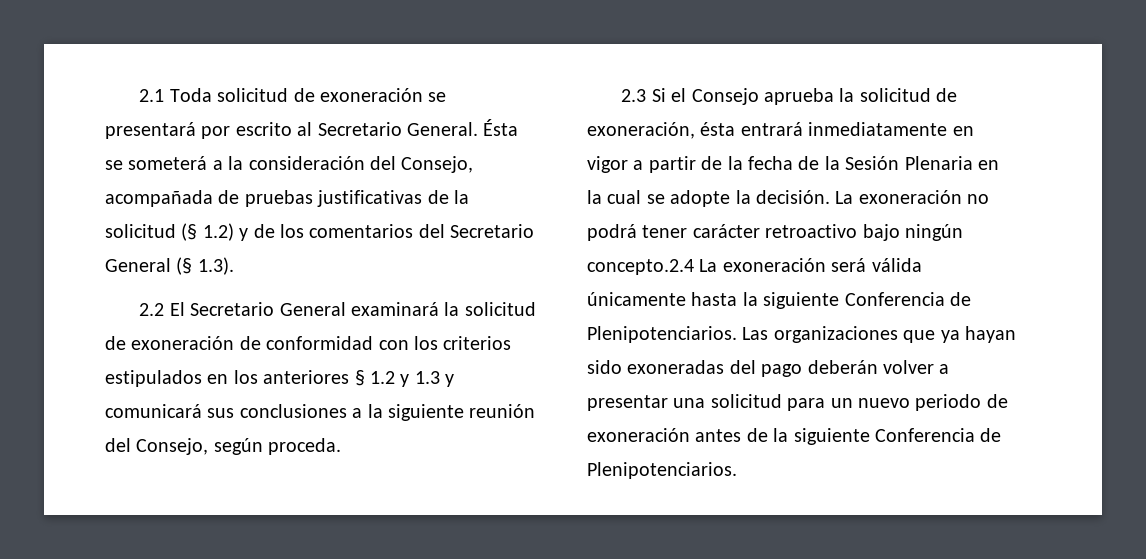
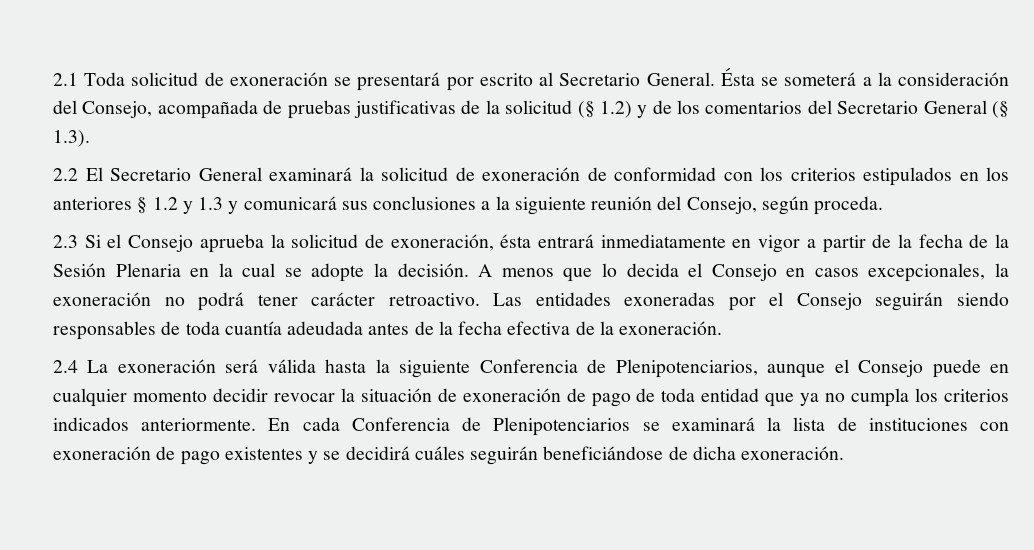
[835,191,854,204] La -> [478,263,1009,282] A menos que lo decida el Consejo en casos excepcionales, la
[765,224,963,241] [587,259,694,275] retroactivo bajo ningún concepto.2.4 -> [388,292,1010,311] [53,321,723,340] [53,360,78,373] retroactivo. Las entidades exoneradas por el Consejo seguirán siendo responsables de toda cuantía adeudada antes de la fecha efectiva de la exoneración. // 2.4
[587,292,686,306] únicamente -> (316, 366) none
[587,326,1016,343] [587,360,950,377] [587,394,1008,411] [587,428,1002,445] [587,462,737,479] Plenipotenciarios. Las organizaciones que ya hayan sido exoneradas del pago deberán volver a presentar una solicitud para un nuevo periodo de exoneración antes de la siguiente Conferencia de Plenipotenciarios. -> [615,359,1010,378] [53,388,1010,407] [53,417,1010,436] [53,446,845,465] Plenipotenciarios, aunque el Consejo puede en cualquier momento decidir revocar la situación de exoneración de pago de toda entidad que ya no cumpla los criterios indicados anteriormente. En cada Conferencia de Plenipotenciarios se examinará la lista de instituciones con exoneración de pago existentes y se decidirá cuáles seguirán beneficiándose de dicha exoneración.

